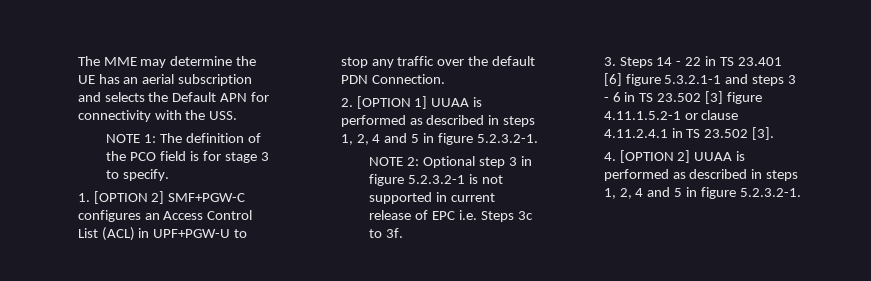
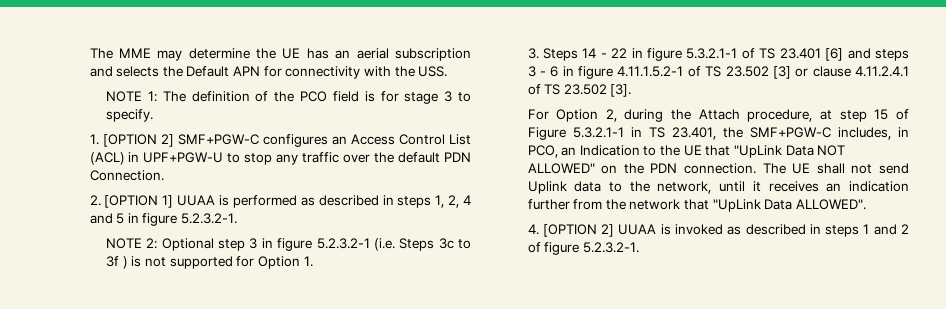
[468,174,503,184] [369,192,495,204] [369,210,533,222] [369,228,404,238] is not supported in current release of EPC i.e. Steps 3c to 3f. -> [373,238,472,251] [106,256,313,269] (i.e. Steps 3c to 3f ) is not supported for Option 1.
(717, 61) none -> [647,48,755,61] figure 5.3.2.1-1 of
[625,74,722,86] figure 5.3.2.1-1 -> (844, 54) none
(636, 97) none -> [578,66,701,79] figure 4.11.1.5.2-1 of
[727,92,763,104] [603,111,681,120] figure 4.11.1.5.2-1 -> (791, 72) none
[671,128,683,138] in -> [527,84,541,95] of
(775, 133) none -> [527,109,910,122] [527,127,909,140] [527,145,846,158] [527,163,909,174] [527,181,909,194] [527,199,867,212] // For Option 2, during the Attach procedure, at step 15 of Figure 5.3.2.1-1 in TS 23.401, the SMF+PGW-C includes, in PCO, an Indication to the UE that "UpLink Data NOT ALLOWED" on the PDN connection. The UE shall not send Uplink data to the network, until it receives an indication further from the network that "UpLink Data ALLOWED".
[603,169,799,181] [603,187,698,199] performed as described in steps 1, 2, 4 and 5 in -> [674,224,909,237] [527,242,541,253] invoked as described in steps 1 and 2 of

